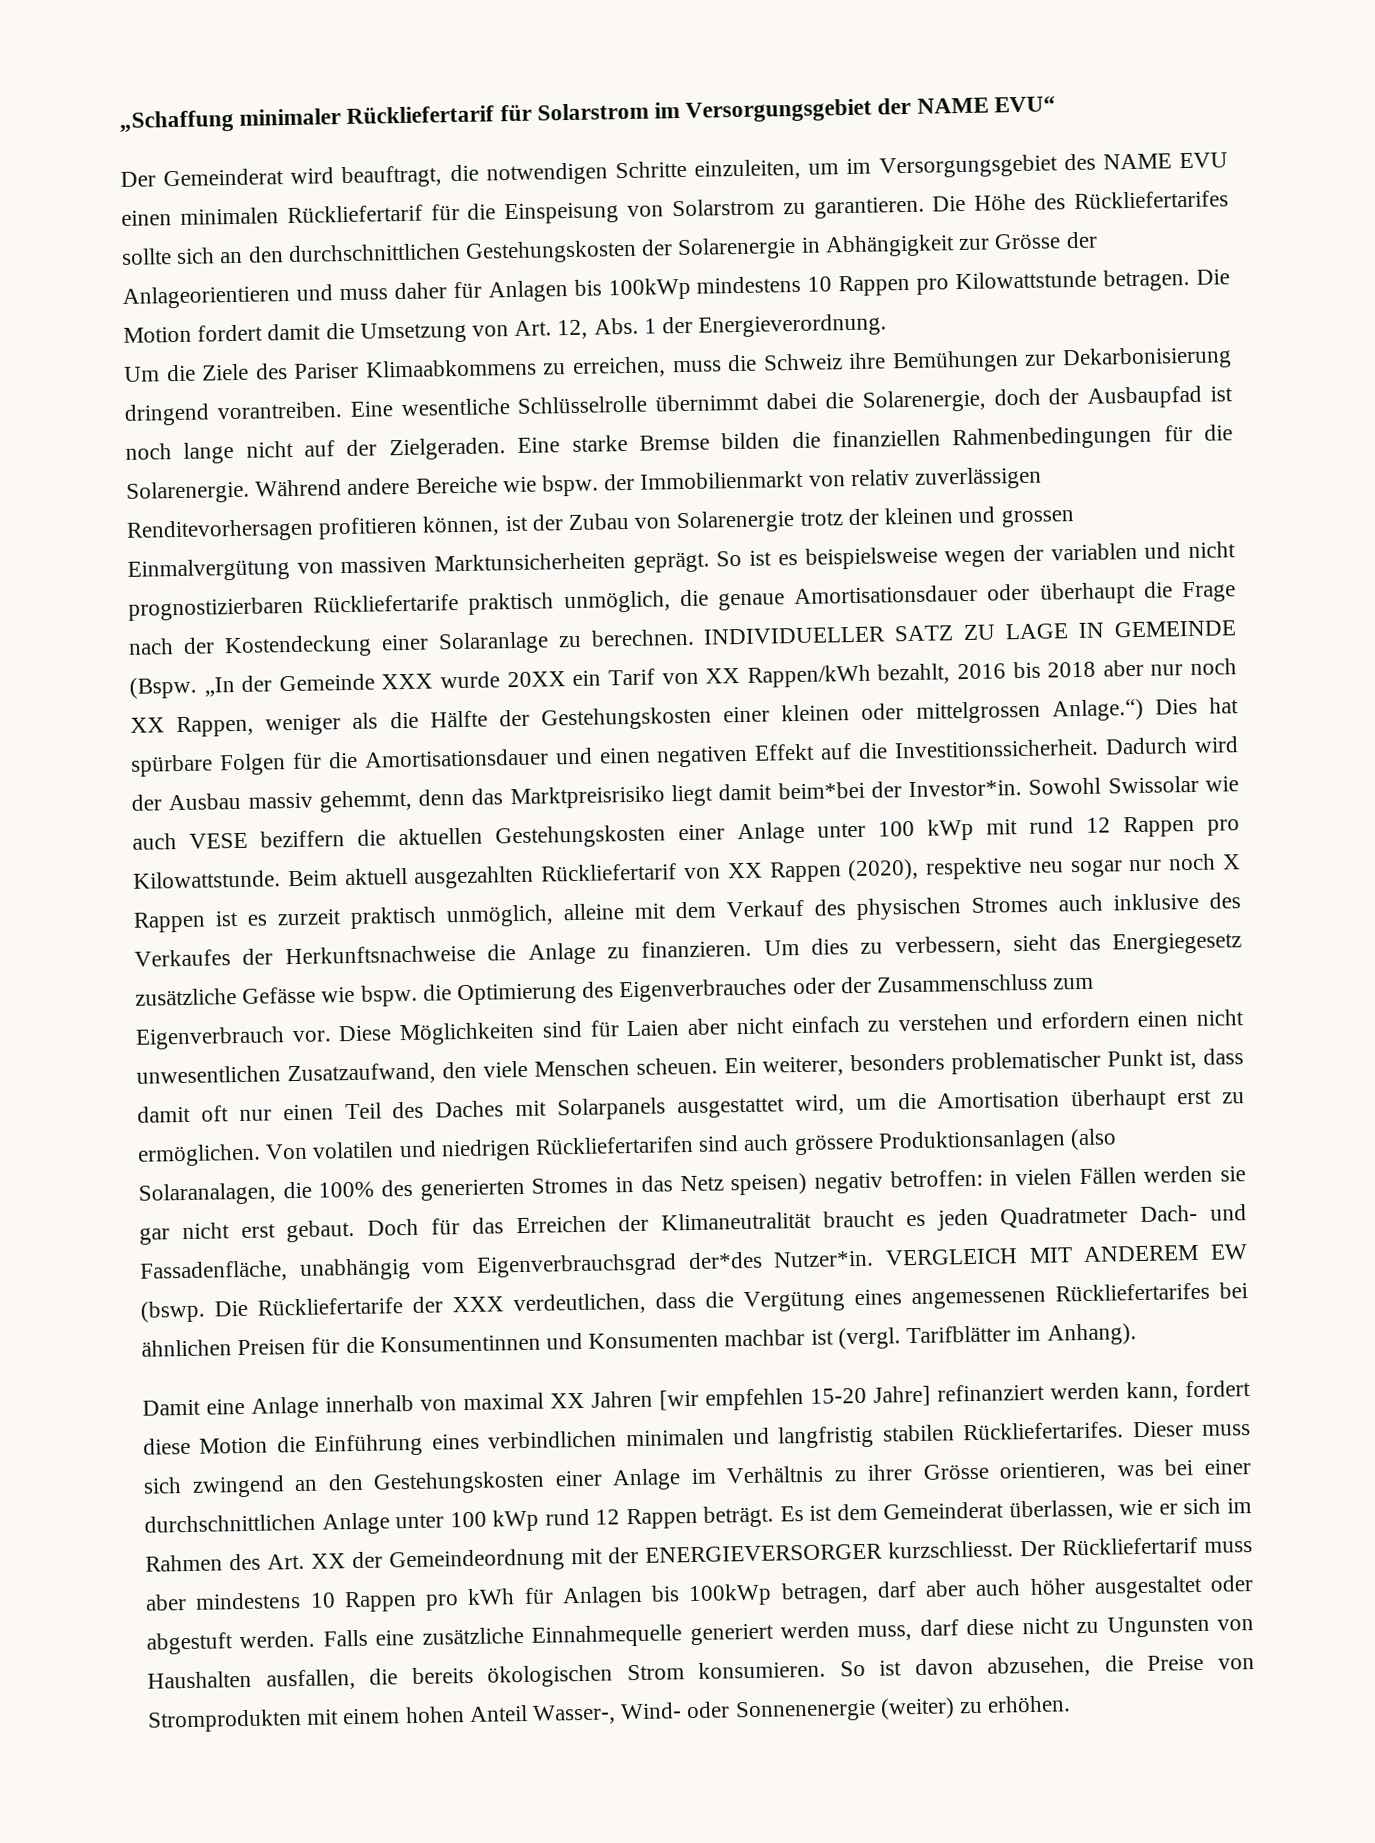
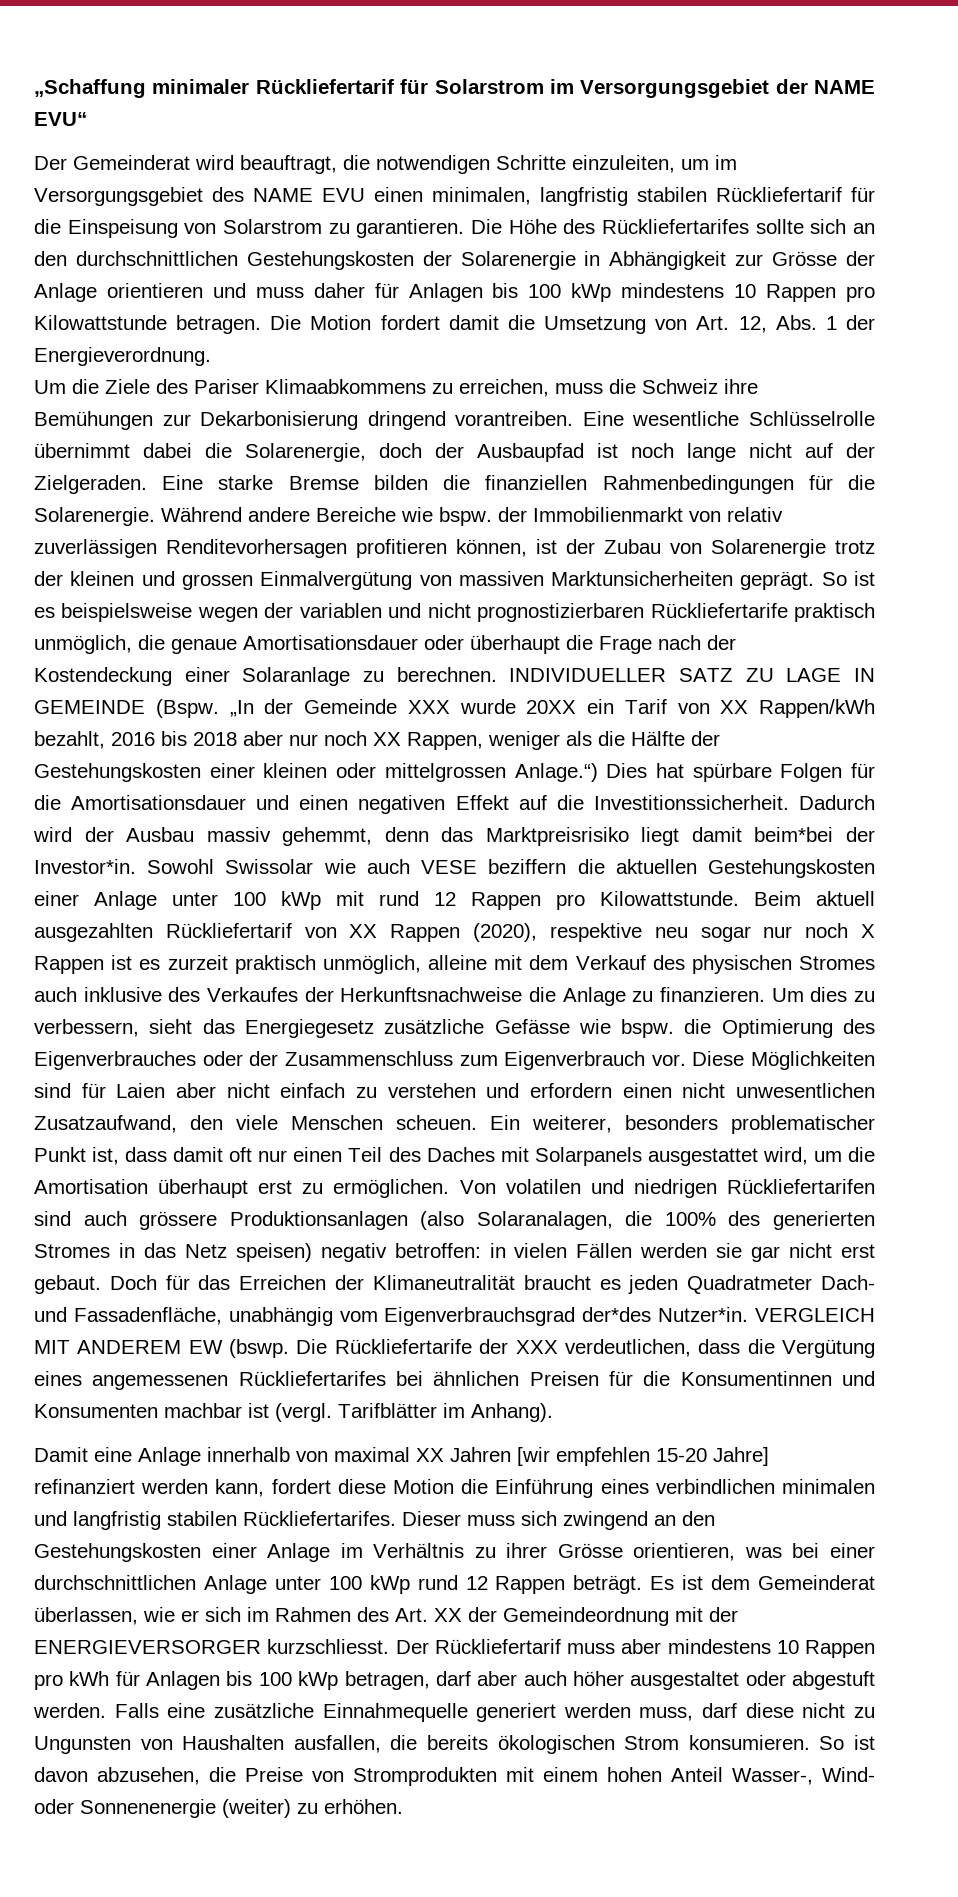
[179,207,279,225] minimalen -> [432,187,707,206] minimalen, langfristig stabilen
[122,284,290,309] Anlageorientieren -> [34,283,203,302] Anlage orientieren
[607,277,691,301] 100kWp -> [528,283,612,302] 100 kWp
[688,1583,773,1607] 100kWp -> [258,1671,339,1690] 100 kWp

